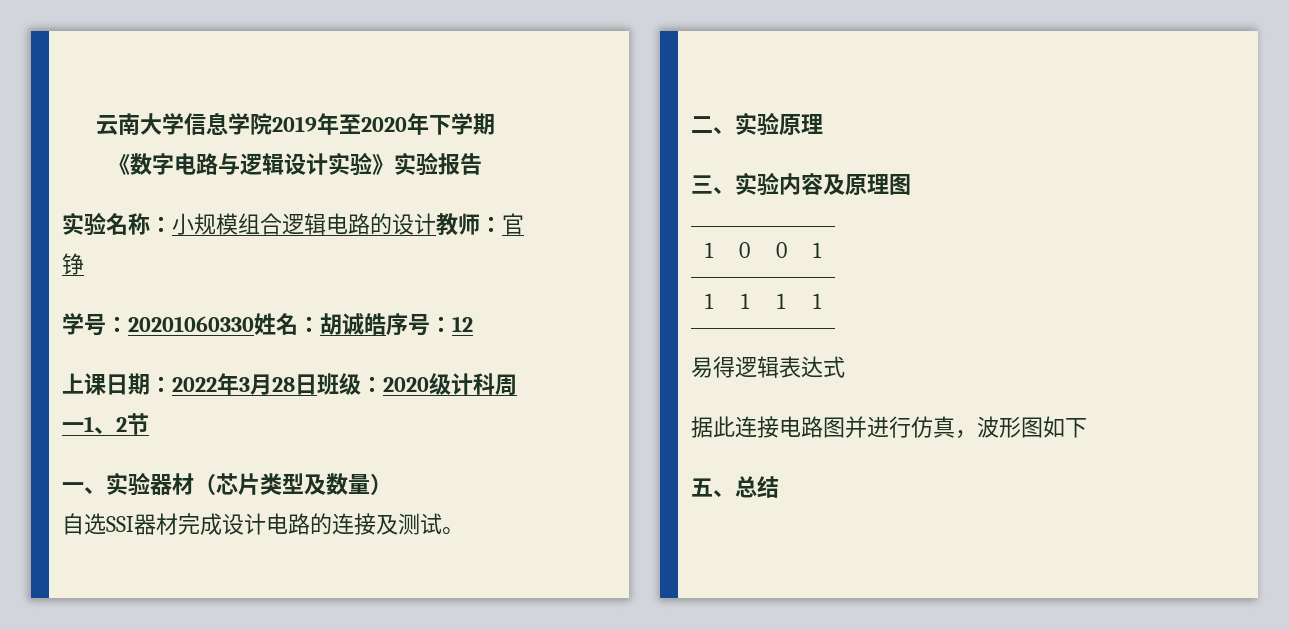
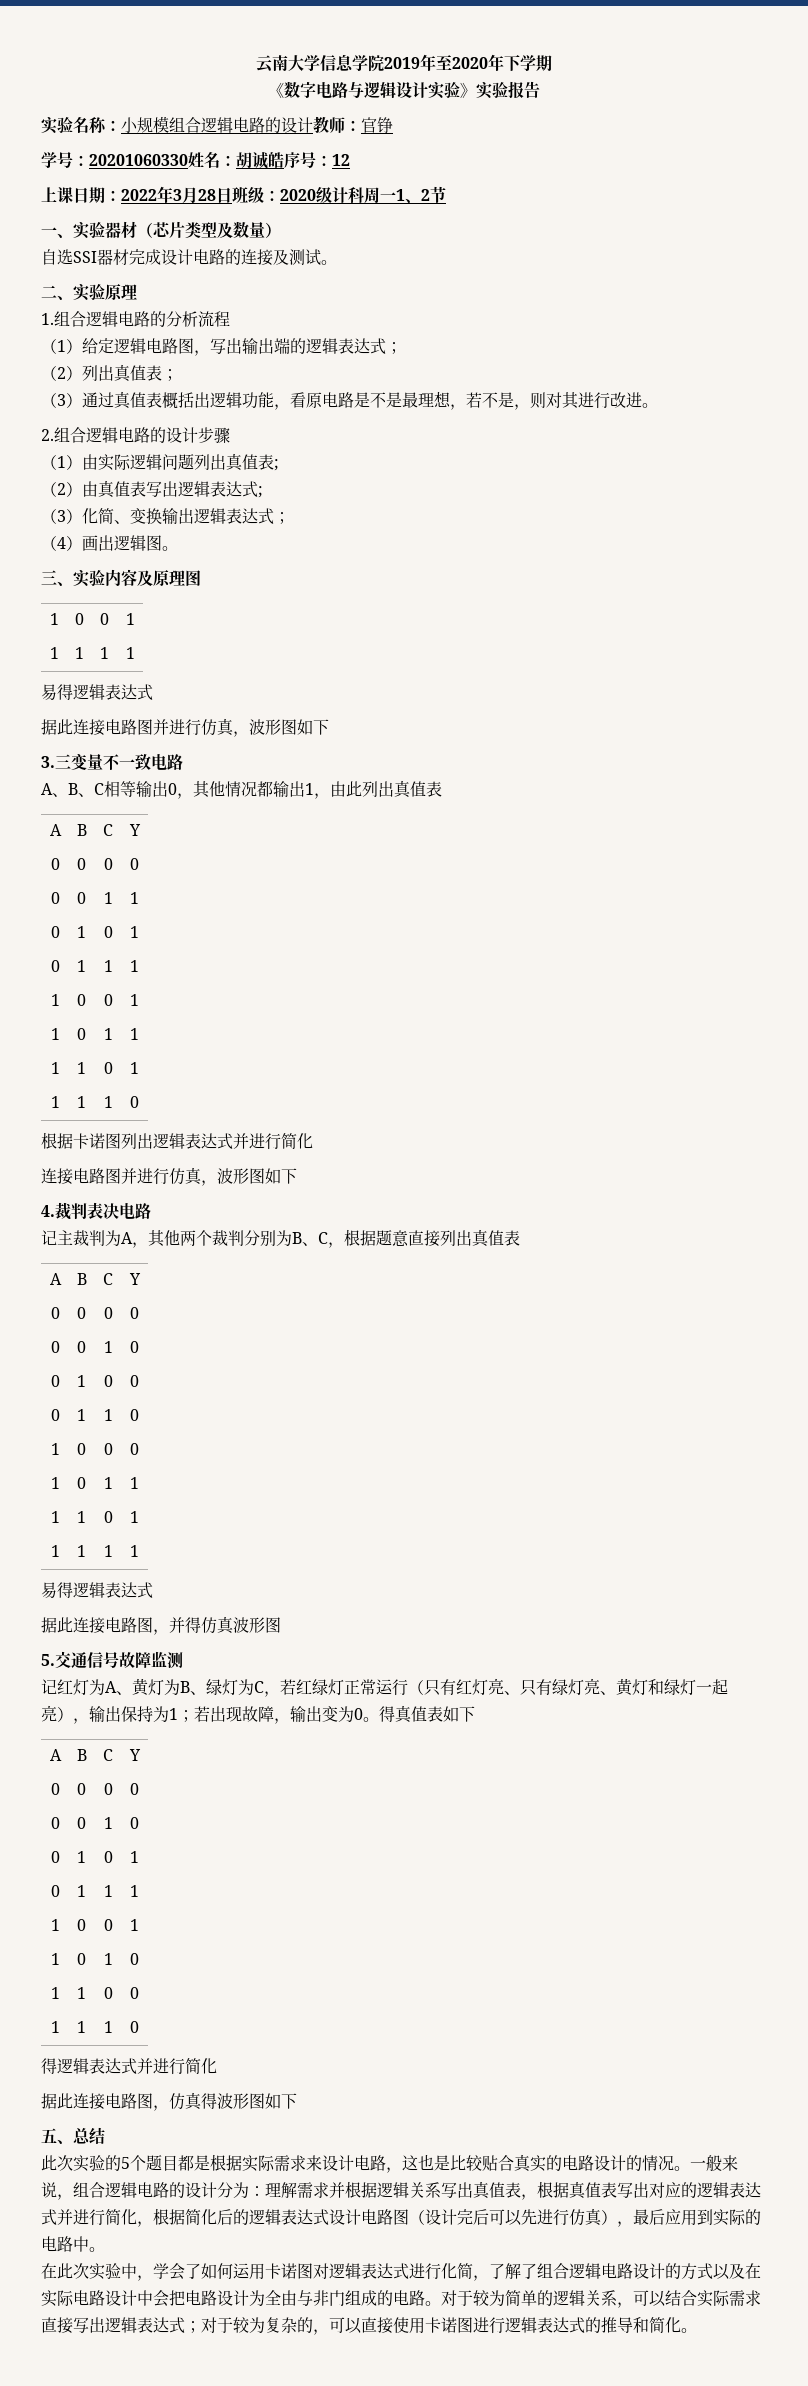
(823, 124) none -> [41,311,230,327] [41,338,402,356] [41,364,178,382] [41,391,658,410] [41,427,230,444] [41,453,279,471] [41,480,263,498] [41,508,290,525] [41,535,178,551] // 1.组合逻辑电路的分析流程 // （1）给定逻辑电路图，写出输出端的逻辑表达式； // （2）列出真值表； // （3）通过真值表概括出逻辑功能，看原电路是不是最理想，若不是，则对其进行改进。 // 2.组合逻辑电路的设计步骤 // （1）由实际逻辑问题列出真值表; // （2）由真值表写出逻辑表达式; // （3）化简、变换输出逻辑表达式； // （4）画出逻辑图。
[691,476,779,498] 五、总结 -> [41,753,183,771] [41,780,442,799] [49,824,62,836] [76,824,87,836] [103,824,113,836] [128,824,141,836] [50,858,60,870] [77,858,86,870] [103,858,113,870] [130,858,139,870] [50,892,60,904] [77,892,86,904] [103,892,113,904] [130,892,139,904] [50,926,60,938] [77,926,86,938] [103,926,113,938] [130,926,139,938] [50,960,60,972] [77,960,86,972] [103,960,113,972] [130,960,139,972] [50,994,60,1006] [77,994,86,1006] [103,994,113,1006] [130,994,139,1006] [50,1028,60,1040] [77,1028,86,1040] [103,1028,113,1040] [130,1028,139,1040] [50,1062,60,1074] [77,1062,86,1074] [103,1062,113,1074] [130,1062,139,1074] [50,1096,60,1108] [77,1096,86,1108] [103,1096,113,1108] [130,1096,139,1108] [41,1132,313,1150] [41,1167,297,1186] [41,1202,151,1220] [41,1229,520,1248] [49,1273,62,1285] [76,1273,87,1285] [103,1273,113,1285] [128,1273,141,1285] [50,1307,60,1319] [77,1307,86,1319] [103,1307,113,1319] [130,1307,139,1319] [50,1341,60,1353] [77,1341,86,1353] [103,1341,113,1353] [130,1341,139,1353] [50,1375,60,1387] [77,1375,86,1387] [103,1375,113,1387] [130,1375,139,1387] [50,1409,60,1421] [77,1409,86,1421] [103,1409,113,1421] [130,1409,139,1421] [50,1443,60,1455] [77,1443,86,1455] [103,1443,113,1455] [130,1443,139,1455] [50,1477,60,1489] [77,1477,86,1489] [103,1477,113,1489] [130,1477,139,1489] [50,1511,60,1523] [77,1511,86,1523] [103,1511,113,1523] [130,1511,139,1523] [50,1545,60,1557] [77,1545,86,1557] [103,1545,113,1557] [130,1545,139,1557] [41,1582,153,1599] [41,1616,281,1635] [41,1651,183,1669] [41,1678,728,1697] [41,1705,475,1724] [49,1749,62,1761] [76,1749,87,1761] [103,1749,113,1761] [128,1749,141,1761] [50,1783,60,1795] [77,1783,86,1795] [103,1783,113,1795] [130,1783,139,1795] [50,1817,60,1829] [77,1817,86,1829] [103,1817,113,1829] [130,1817,139,1829] [50,1851,60,1863] [77,1851,86,1863] [103,1851,113,1863] [130,1851,139,1863] [50,1885,60,1897] [77,1885,86,1897] [103,1885,113,1897] [130,1885,139,1897] [50,1919,60,1931] [77,1919,86,1931] [103,1919,113,1931] [130,1919,139,1931] [50,1953,60,1965] [77,1953,86,1965] [103,1953,113,1965] [130,1953,139,1965] [50,1987,60,1999] [77,1987,86,1999] [103,1987,113,1999] [130,1987,139,1999] [50,2021,60,2033] [77,2021,86,2033] [103,2021,113,2033] [130,2021,139,2033] [41,2058,217,2075] [41,2092,297,2111] [41,2127,105,2145] [41,2154,738,2173] [41,2181,761,2200] [41,2208,761,2227] [41,2236,105,2252] [41,2263,761,2281] [41,2290,761,2308] [41,2317,697,2335] 3.三变量不一致电路 // A、B、C相等输出0，其他情况都输出1，由此列出真值表 // A | B | C | Y // 0 | 0 | 0 | 0 // 0 | 0 | 1 | 1 // 0 | 1 | 0 | 1 // 0 | 1 | 1 | 1 // 1 | 0 | 0 | 1 // 1 | 0 | 1 | 1 // 1 | 1 | 0 | 1 // 1 | 1 | 1 | 0 // 根据卡诺图列出逻辑表达式并进行简化 // 连接电路图并进行仿真，波形图如下 // 4.裁判表决电路 // 记主裁判为A，其他两个裁判分别为B、C，根据题意直接列出真值表 // A | B | C | Y // 0 | 0 | 0 | 0 // 0 | 0 | 1 | 0 // 0 | 1 | 0 | 0 // 0 | 1 | 1 | 0 // 1 | 0 | 0 | 0 // 1 | 0 | 1 | 1 // 1 | 1 | 0 | 1 // 1 | 1 | 1 | 1 // 易得逻辑表达式 // 据此连接电路图，并得仿真波形图 // 5.交通信号故障监测 // 记红灯为A、黄灯为B、绿灯为C，若红绿灯正常运行（只有红灯亮、只有绿灯亮、黄灯和绿灯一起亮），输出保持为1；若出现故障，输出变为0。得真值表如下 // A | B | C | Y // 0 | 0 | 0 | 0 // 0 | 0 | 1 | 0 // 0 | 1 | 0 | 1 // 0 | 1 | 1 | 1 // 1 | 0 | 0 | 1 // 1 | 0 | 1 | 0 // 1 | 1 | 0 | 0 // 1 | 1 | 1 | 0 // 得逻辑表达式并进行简化 // 据此连接电路图，仿真得波形图如下 // 五、总结 // 此次实验的5个题目都是根据实际需求来设计电路，这也是比较贴合真实的电路设计的情况。一般来说，组合逻辑电路的设计分为：理解需求并根据逻辑关系写出真值表，根据真值表写出对应的逻辑表达式并进行简化，根据简化后的逻辑表达式设计电路图（设计完后可以先进行仿真），最后应用到实际的电路中。 // 在此次实验中，学会了如何运用卡诺图对逻辑表达式进行化简，了解了组合逻辑电路设计的方式以及在实际电路设计中会把电路设计为全由与非门组成的电路。对于较为简单的逻辑关系，可以结合实际需求直接写出逻辑表达式；对于较为复杂的，可以直接使用卡诺图进行逻辑表达式的推导和简化。

